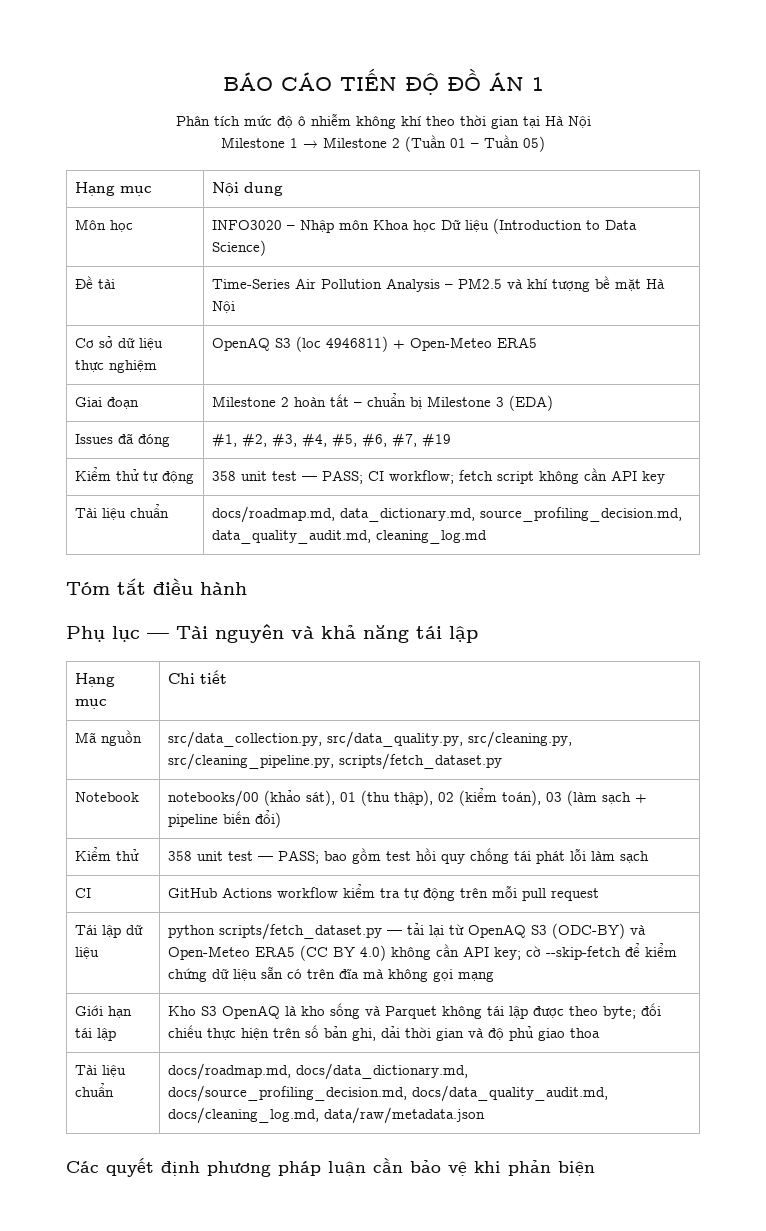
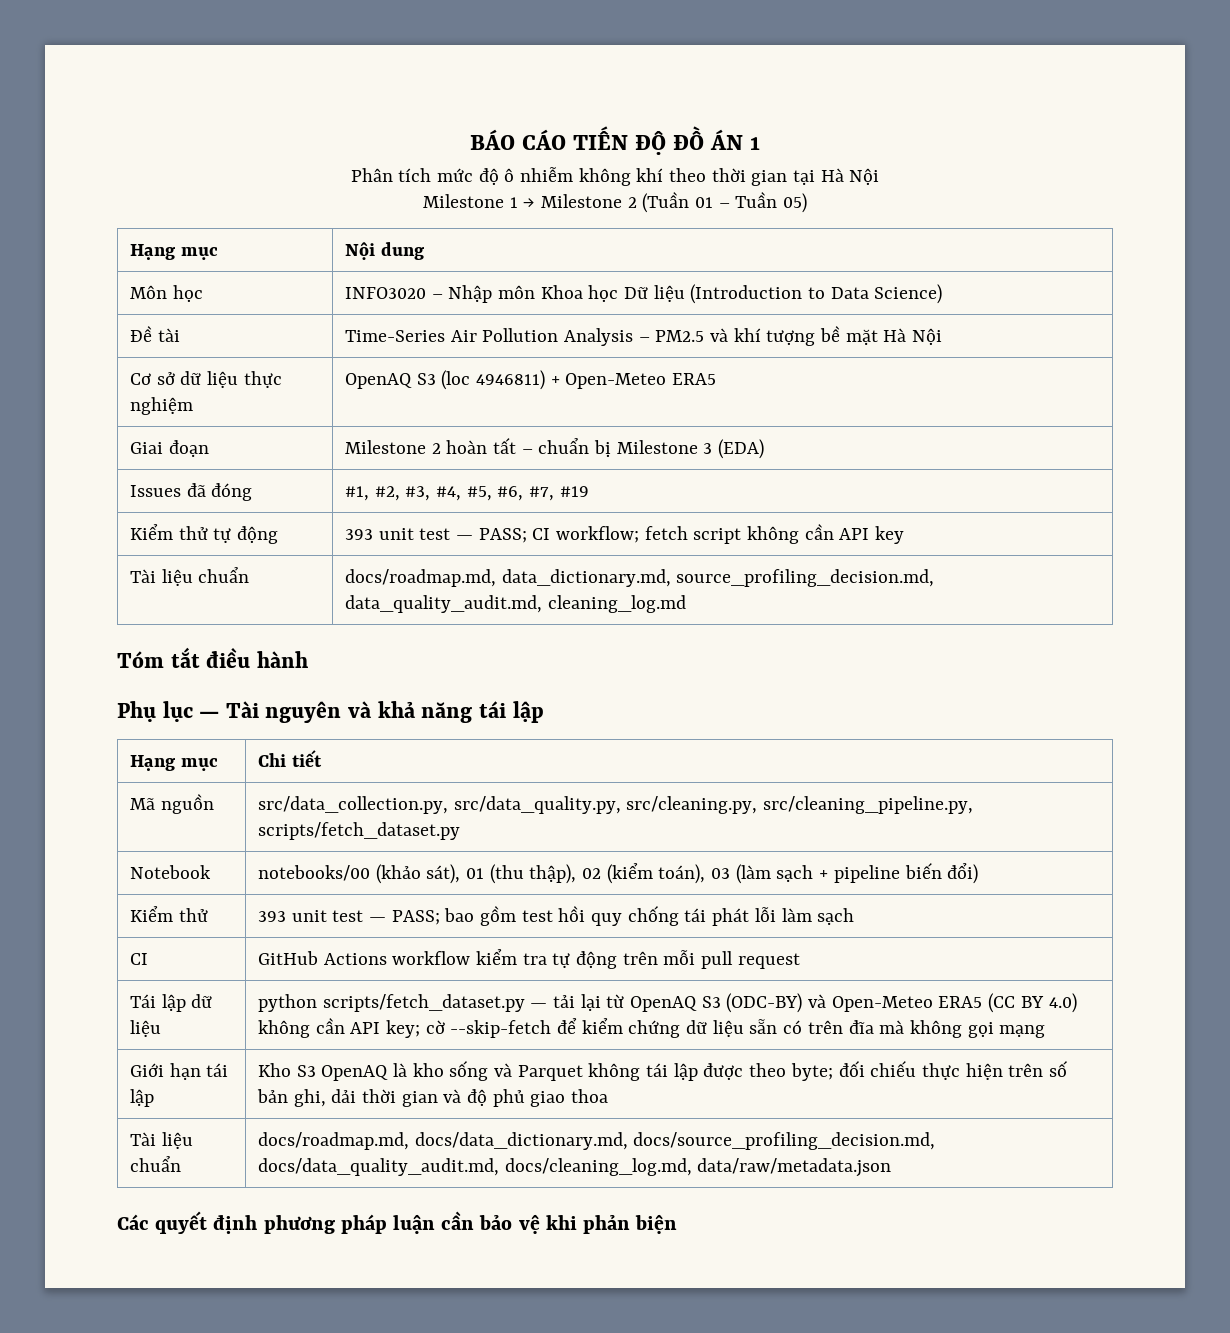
[211,471,236,481] 358 -> [345,529,374,540] 393
[167,851,192,861] 358 -> [258,911,287,922] 393

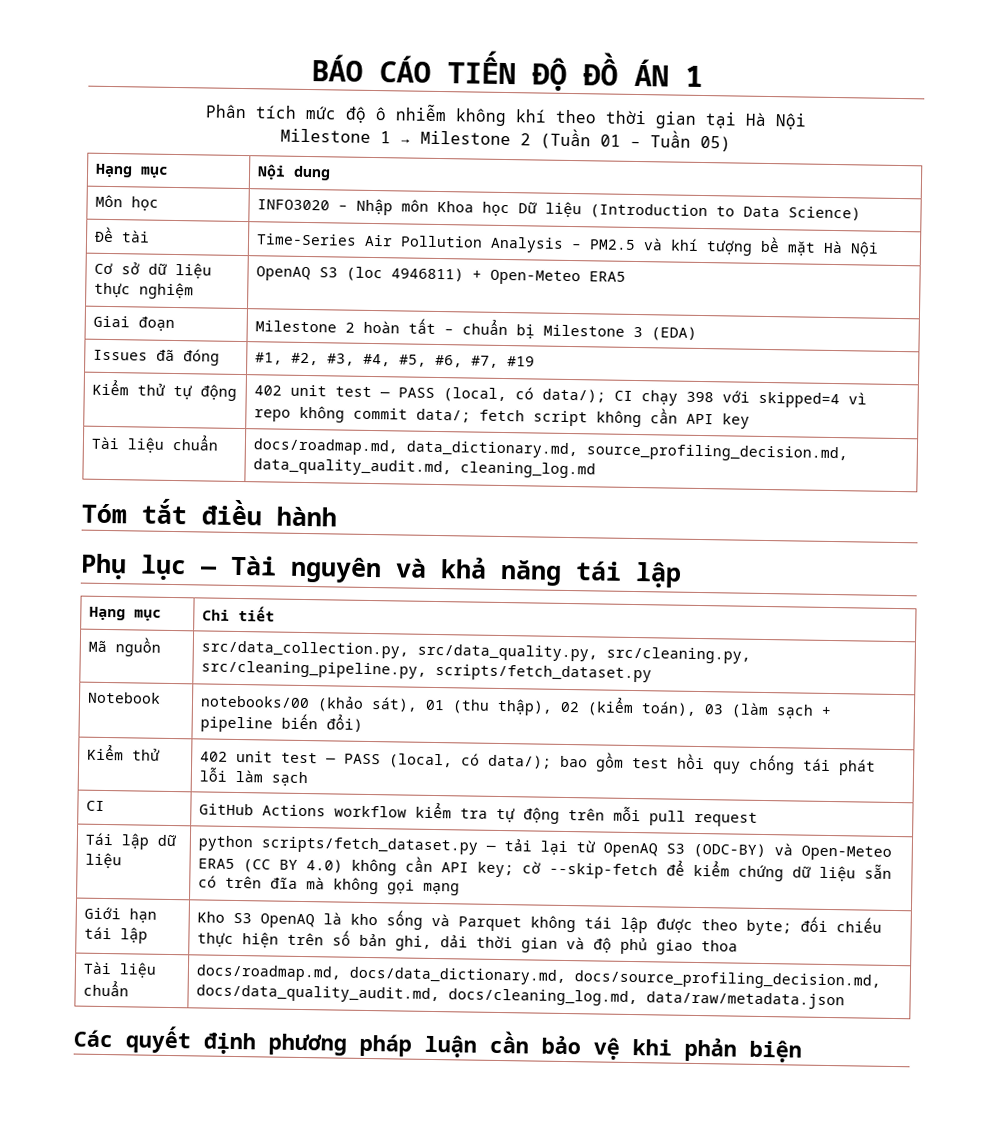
[345,526,640,543] 393 unit test — PASS; CI workflow; -> [254,384,868,409] [254,405,472,423] 402 unit test — PASS (local, có data/); CI chạy 398 với skipped=4 vì repo không commit data/;
[258,910,440,925] 393 unit test — PASS; -> [200,750,553,769] 402 unit test — PASS (local, có data/);

